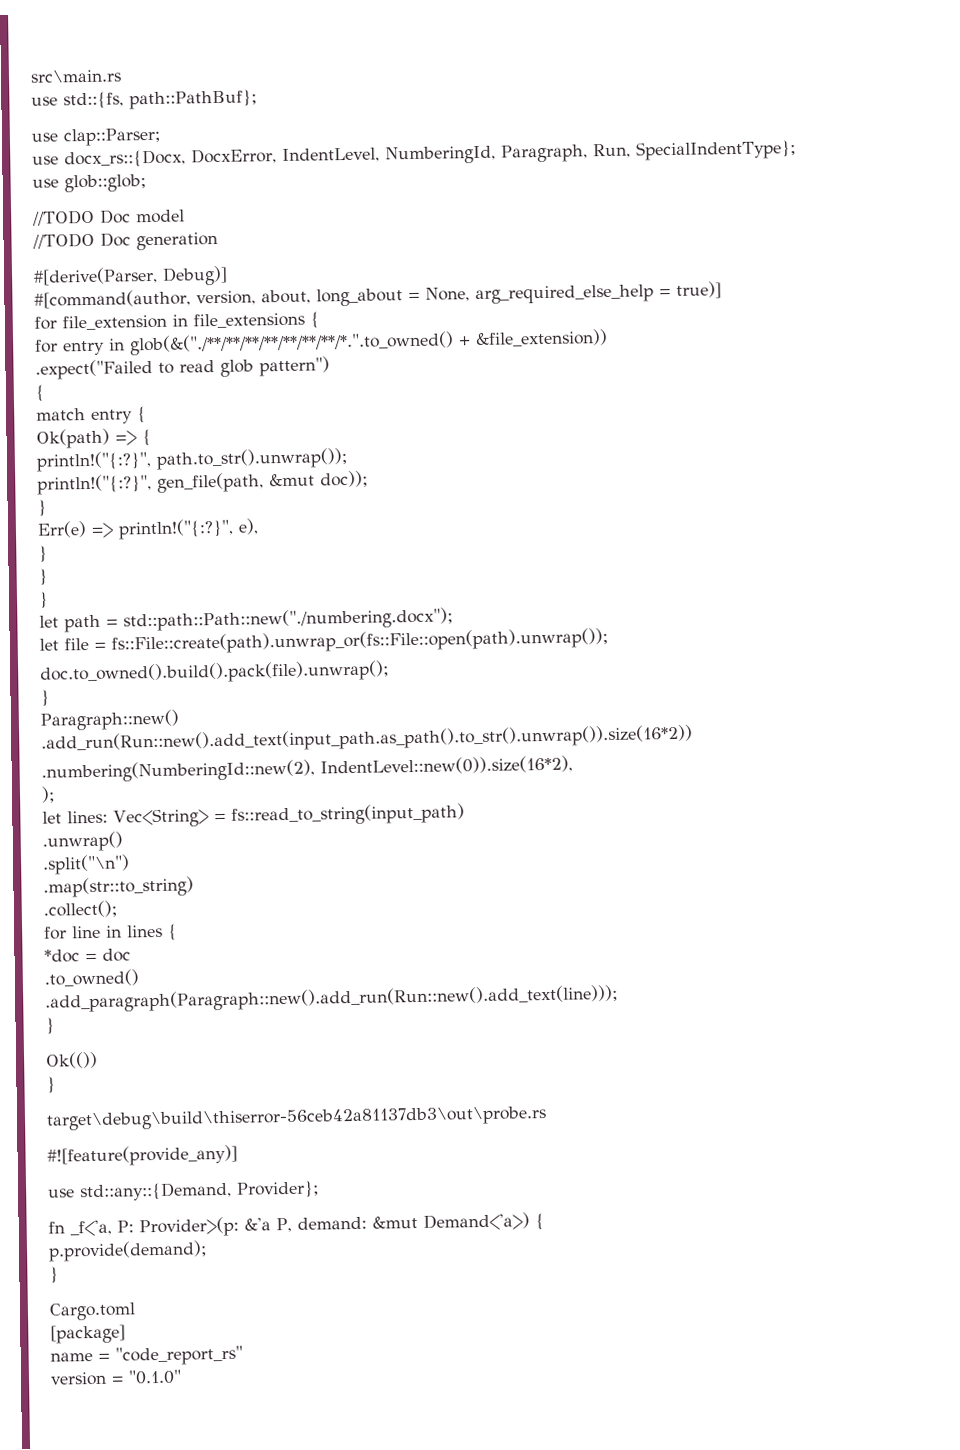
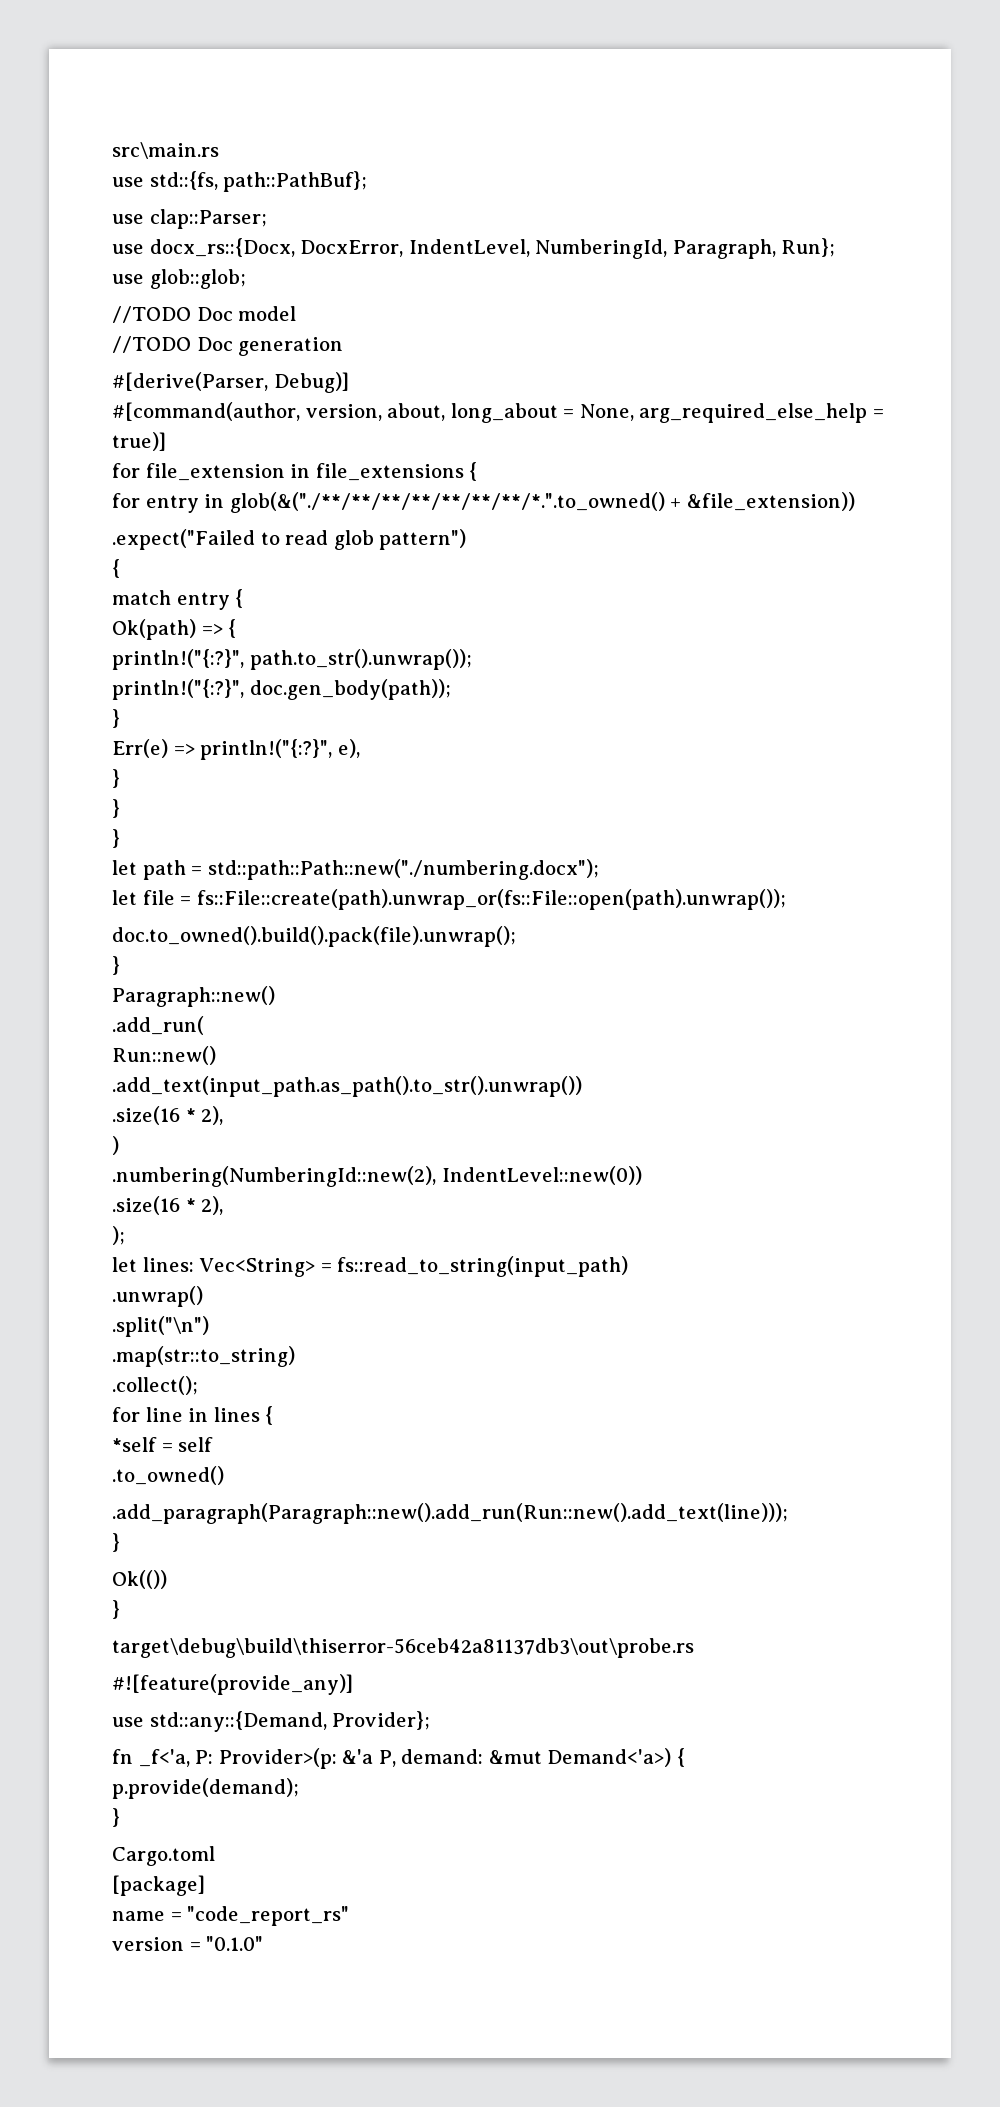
[593,140,796,161] Run, SpecialIndentType}; -> [781,238,836,257] Run};
[157,470,368,493] gen_file(path, &mut doc)); -> [249,679,451,700] doc.gen_body(path));
[41,724,693,754] [41,755,573,783] .add_run(Run::new().add_text(input_path.as_path().to_str().unwrap()).size(16*2)) // .numbering(NumberingId::new(2), IndentLevel::new(0)).size(16*2), -> [112,1016,204,1035] [112,1046,216,1065] [112,1076,582,1097] [112,1106,224,1125] [112,1136,119,1155] [112,1166,642,1187] [112,1196,224,1215] .add_run( // Run::new() // .add_text(input_path.as_path().to_str().unwrap()) // .size(16 * 2), // ) // .numbering(NumberingId::new(2), IndentLevel::new(0)) // .size(16 * 2),
[44,948,131,963] *doc = doc -> [112,1437,214,1452] *self = self

